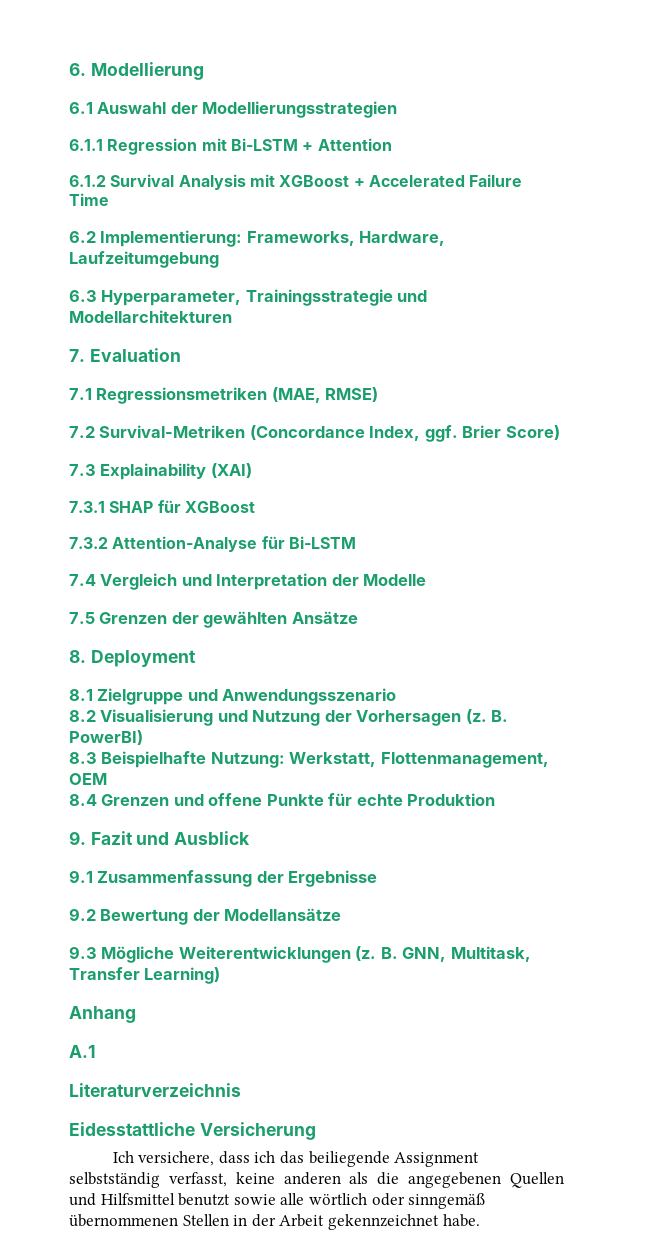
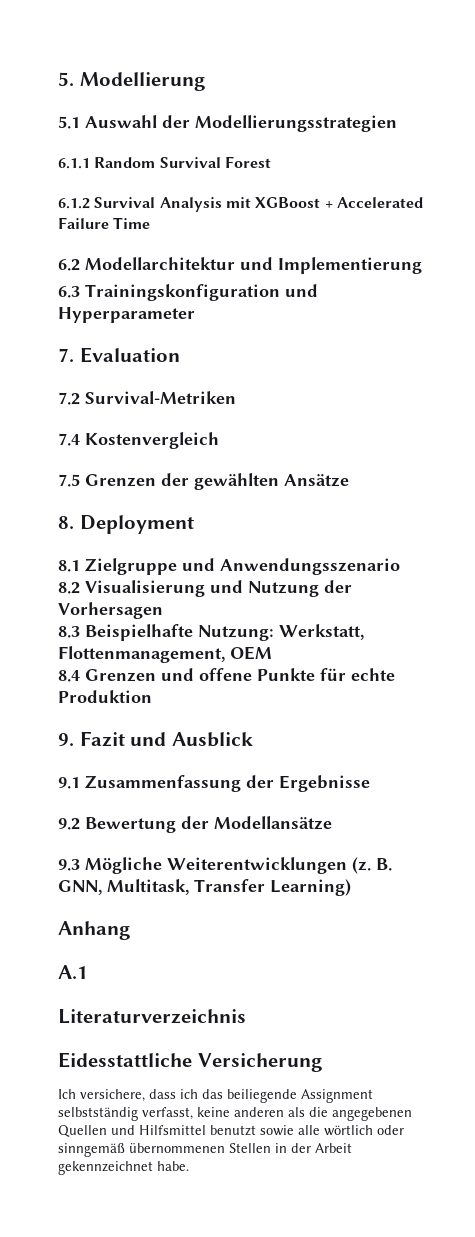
[69,63,86,76] 6. -> [58,72,74,86] 5.
[69,102,93,114] 6.1 -> [58,116,80,129] 5.1
[107,138,392,155] Regression mit Bi-LSTM + Attention -> [94,156,271,168] Random Survival Forest
[100,230,446,247] [69,251,219,268] [69,289,428,306] [69,310,232,323] [69,348,181,362] [69,387,379,404] [69,425,560,442] [69,463,252,480] [69,500,255,513] [69,536,356,552] [69,573,427,590] Implementierung: Frameworks, Hardware, Laufzeitumgebung // 6.3 Hyperparameter, Trainingsstrategie und Modellarchitekturen // 7. Evaluation // 7.1 Regressionsmetriken (MAE, RMSE) // 7.2 Survival-Metriken (Concordance Index, ggf. Brier Score) // 7.3 Explainability (XAI) // 7.3.1 SHAP für XGBoost // 7.3.2 Attention-Analyse für Bi-LSTM // 7.4 Vergleich und Interpretation der Modelle -> [85,257,422,274] [58,284,318,301] [58,307,195,323] [58,347,180,363] [58,391,236,405] [58,432,219,449] Modellarchitektur und Implementierung // 6.3 Trainingskonfiguration und Hyperparameter // 7. Evaluation // 7.2 Survival-Metriken // 7.4 Kostenvergleich
[465,709,509,724] [69,730,143,745] (z. B. PowerBI) -> (163, 610) none

